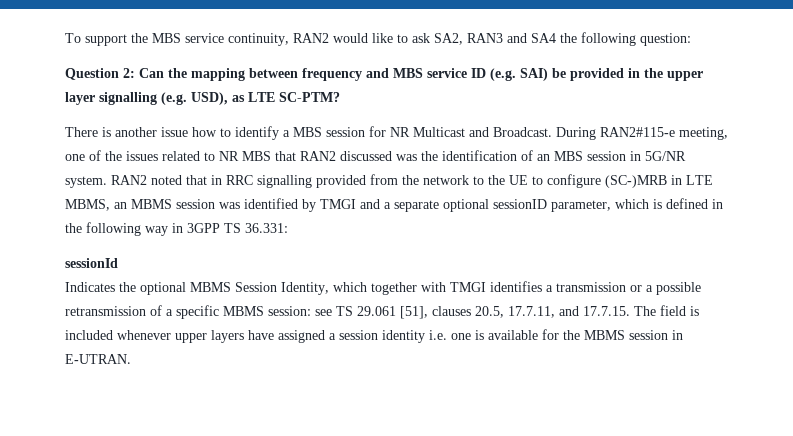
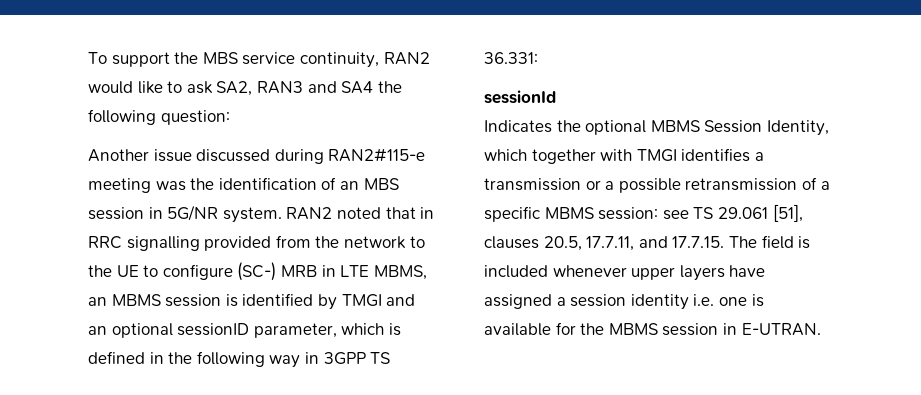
[65,68,703,81] [65,92,340,105] [65,126,728,140] [65,150,392,161] Question 2: Can the mapping between frequency and MBS service ID (e.g. SAI) be provided in the upper layer signalling (e.g. USD), as LTE SC-PTM? // There is another issue how to identify a MBS session for NR Multicast and Broadcast. During RAN2#115-e meeting, one of the issues related to NR MBS that RAN2 discussed -> [88,148,426,164] [88,178,151,193] Another issue discussed during RAN2#115-e meeting
[605,175,667,188] (SC-)MRB -> [237,262,317,281] (SC-) MRB
[219,202,240,209] was -> [225,294,238,307] is
[384,200,439,212] a separate -> [88,326,107,335] an

